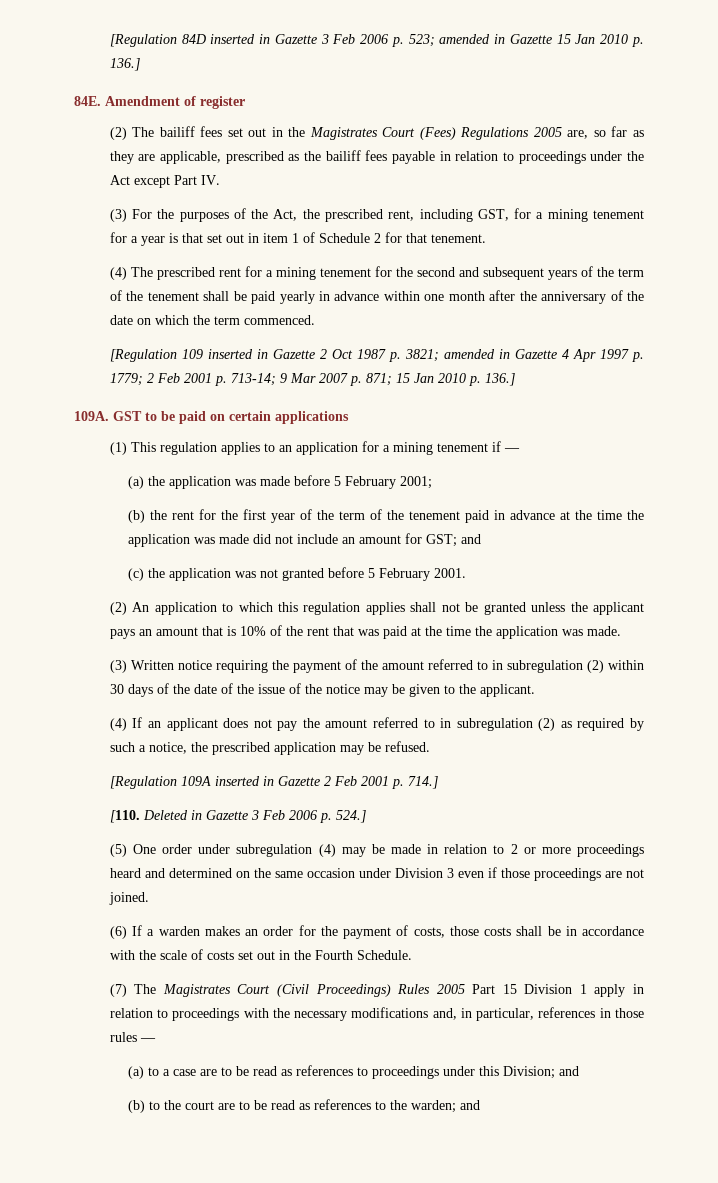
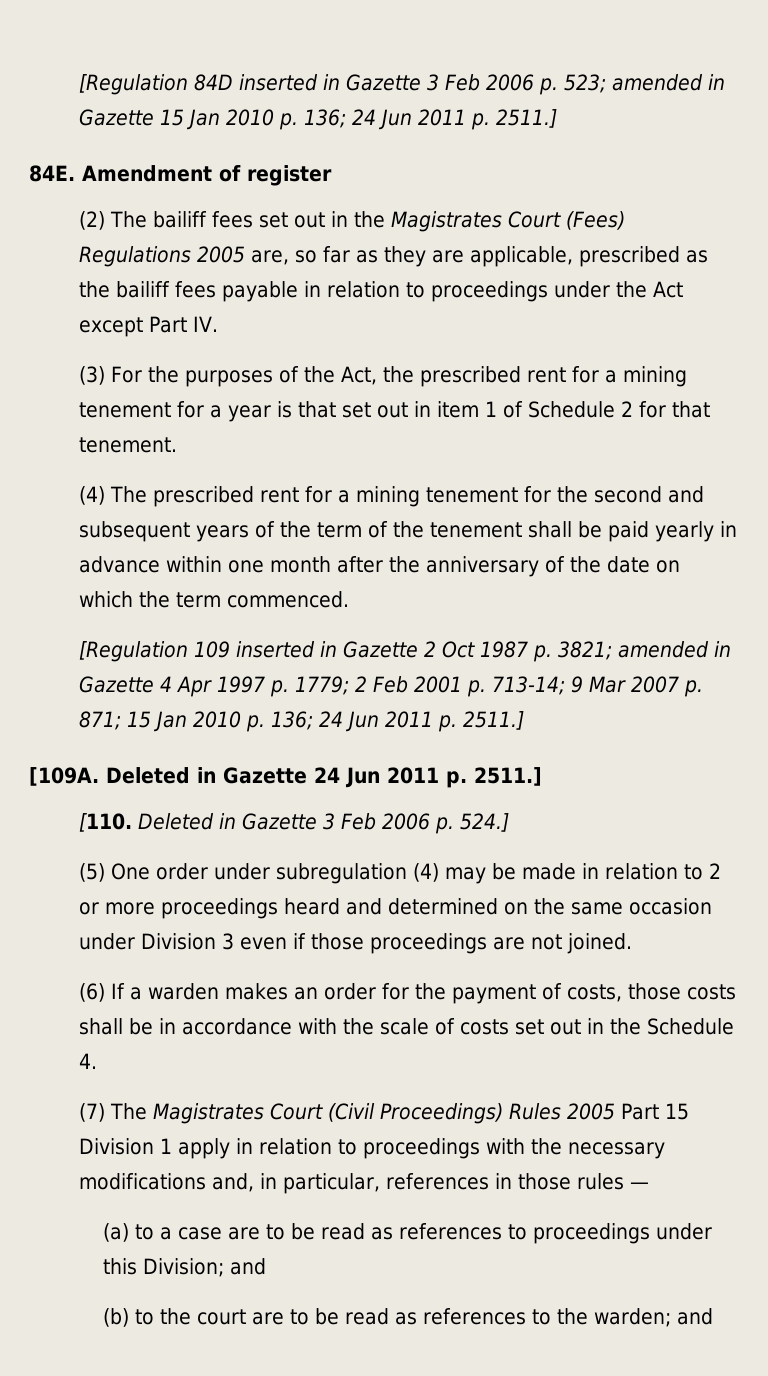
[109,58,140,71] 136.] -> [303,109,557,130] 136; 24 Jun 2011 p. 2511.]
[388,209,509,222] rent, including GST, -> [526,367,566,383] rent
[484,373,515,386] [74,411,349,424] [109,441,520,455] [127,475,432,489] [127,509,644,523] [127,533,481,547] [127,567,466,581] [109,602,644,615] [109,625,621,639] [109,659,644,673] [109,683,535,697] [109,717,644,731] [109,741,430,755] [109,776,438,789] 136.] // 109A. GST to be paid on certain applications // (1) This regulation applies to an application for a mining tenement if — // (a) the application was made before 5 February 2001; // (b) the rent for the first year of the term of the tenement paid in advance at the time the application was made did not include an amount for GST; and // (c) the application was not granted before 5 February 2001. // (2) An application to which this regulation applies shall not be granted unless the applicant pays an amount that is 10% of the rent that was paid at the time the application was made. // (3) Written notice requiring the payment of the amount referred to in subregulation (2) within 30 days of the date of the issue of the notice may be given to the applicant. // (4) If an applicant does not pay the amount referred to in subregulation (2) as required by such a notice, the prescribed application may be refused. // [Regulation 109A inserted in Gazette 2 Feb 2001 p. 714.] -> [270,711,524,732] [29,767,542,788] 136; 24 Jun 2011 p. 2511.] // [109A. Deleted in Gazette 24 Jun 2011 p. 2511.]
[314,950,412,960] Fourth Schedule. -> [646,1018,734,1035] [78,1053,97,1069] Schedule 4.

